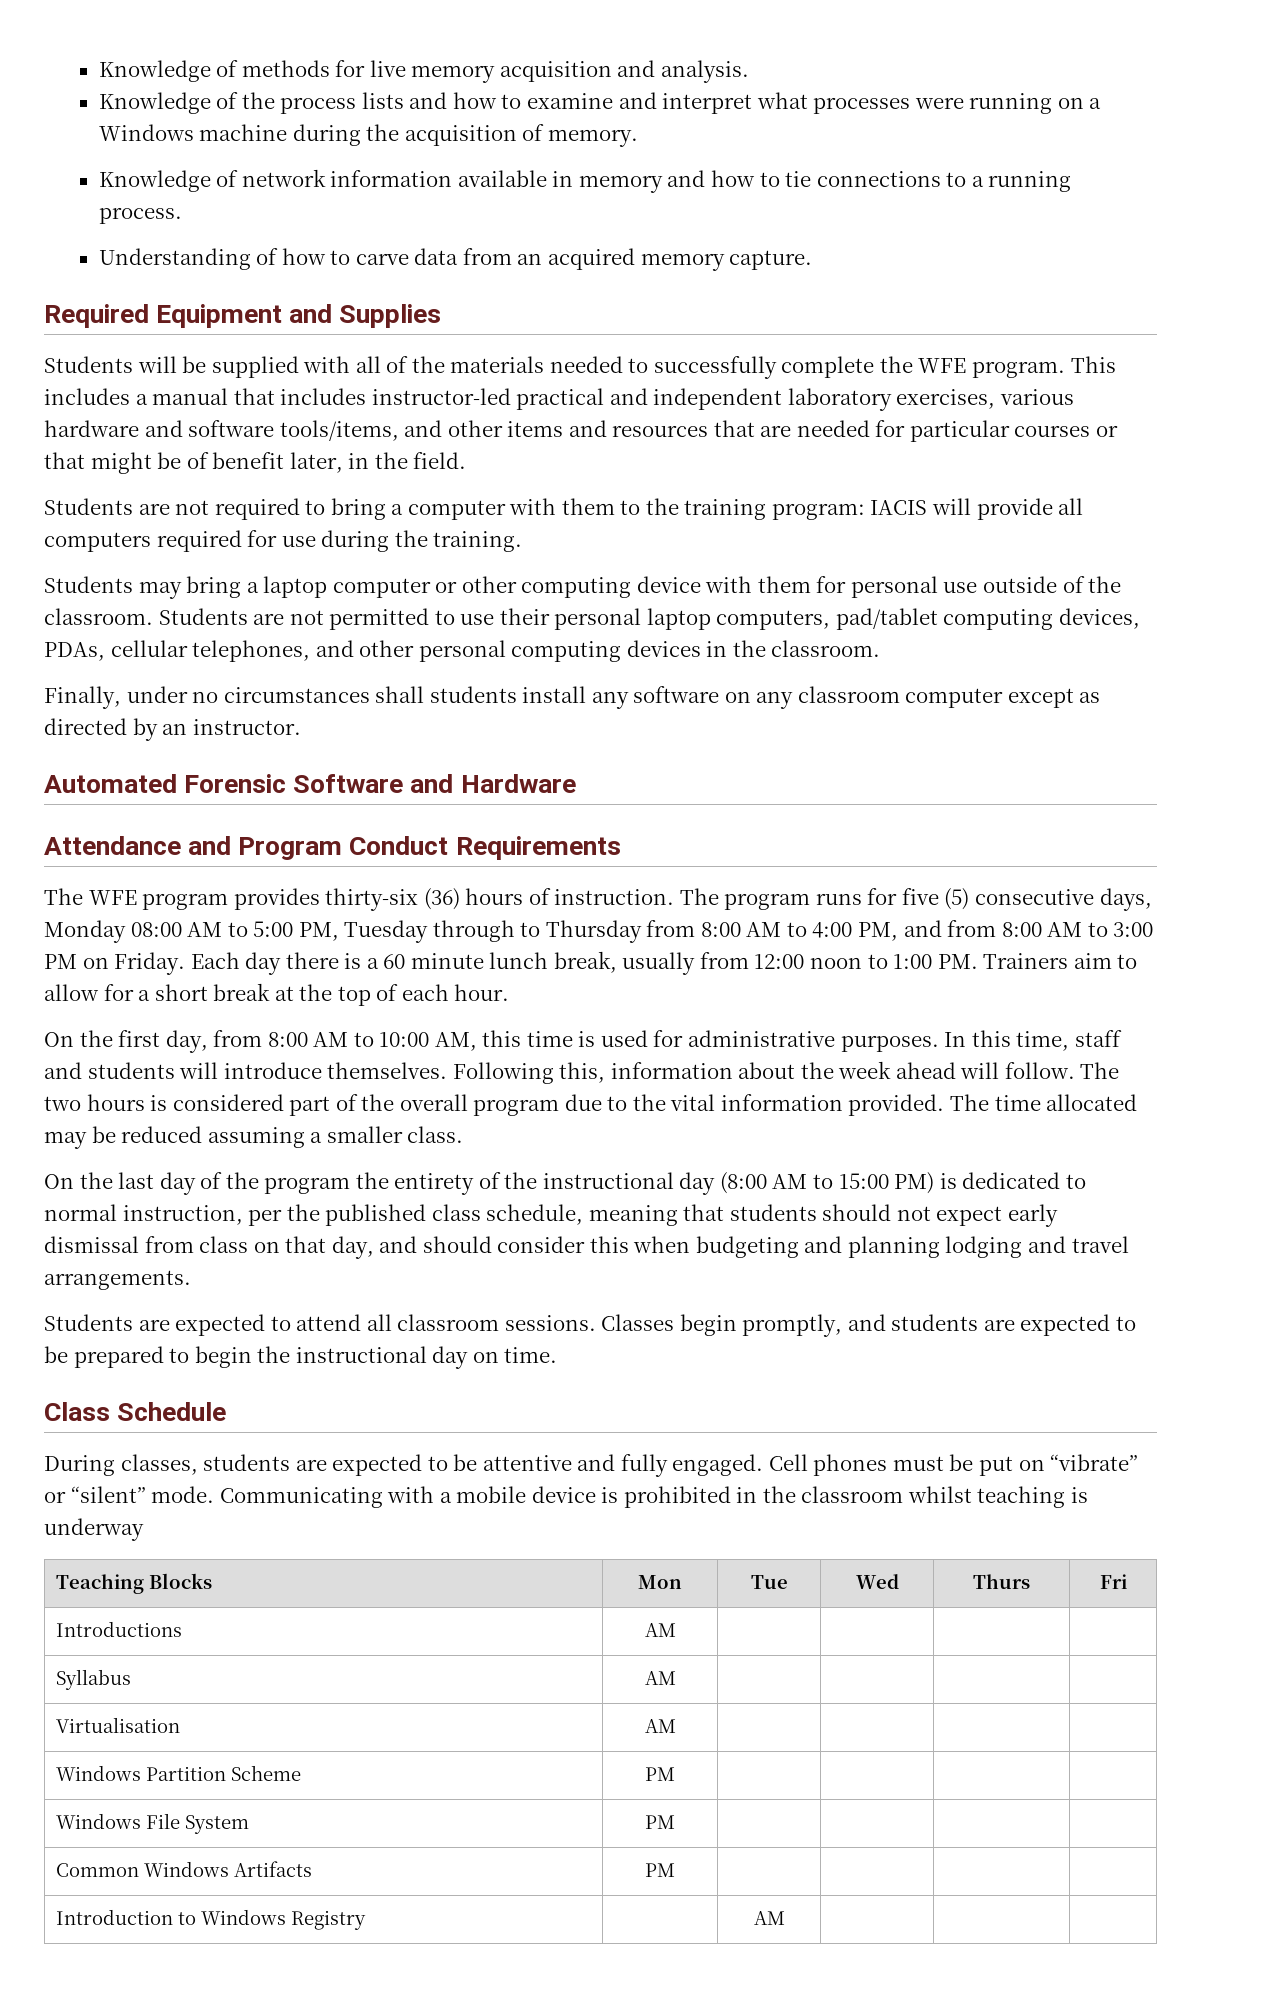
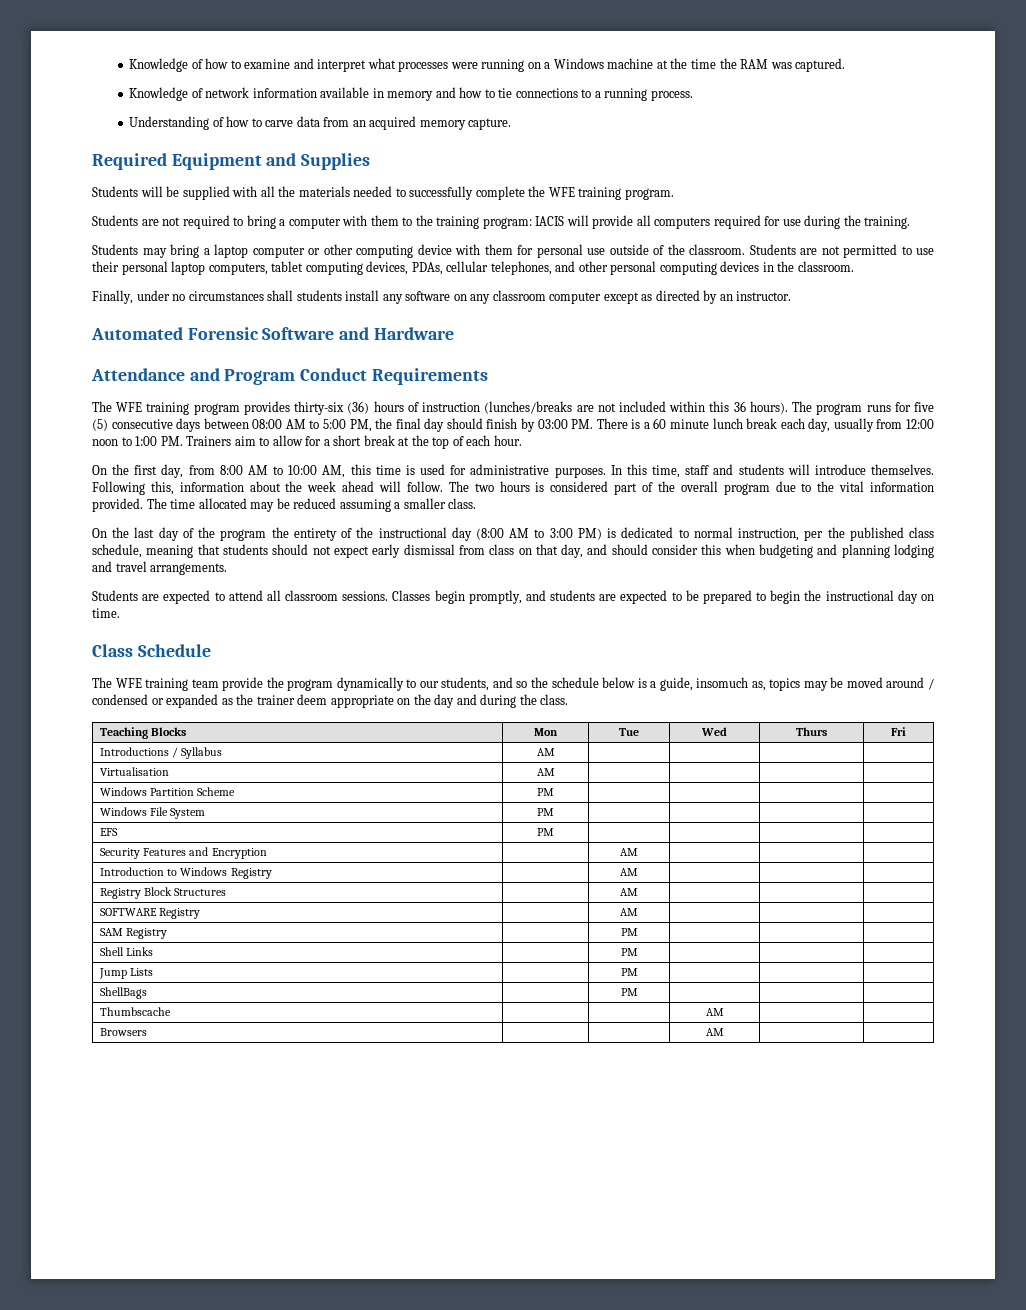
[98,60,750,83] [98,92,448,114] Knowledge of methods for live memory acquisition and analysis. // Knowledge of the process lists and -> [129,58,203,72] Knowledge of
[292,124,638,147] during the acquisition of memory. -> [656,58,846,72] at the time the RAM was captured.
[386,356,409,373] of -> (275, 191) none
(967, 365) none -> [578,187,622,200] training
[1070,356,1116,373] [44,388,1074,411] [44,420,1119,442] [44,452,467,474] This includes a manual that includes instructor-led practical and independent laboratory exercises, various hardware and software tools/items, and other items and resources that are needed for particular courses or that might be of benefit later, in the field. -> (674, 194) none
[835,608,938,630] pad/tablet -> [271,261,304,272] tablet
(137, 897) none -> [146,402,190,415] training
[554,889,675,905] instruction. -> [422,401,788,414] instruction (lunches/breaks are not included within this 36 hours).
[1099,888,1152,911] [44,920,126,943] days, Monday -> [176,418,249,432] days between
[344,920,1154,943] [44,952,339,975] Tuesday through to Thursday from 8:00 AM to 4:00 PM, and from 8:00 AM to 3:00 PM on Friday. Each day there -> [375,418,628,432] the final day should finish by 03:00 PM. There
[553,951,617,973] break, -> [746,418,831,432] break each day,
[838,1173,889,1189] 15:00 -> [549,528,573,538] 3:00
[44,1454,1139,1477] [44,1486,1089,1508] [44,1518,144,1541] During classes, students are expected to be attentive and fully engaged. Cell phones must be put on “vibrate” or “silent” mode. Communicating with a mobile device is prohibited in the classroom whilst teaching is underway -> [92,677,935,691] [92,694,569,708] The WFE training team provide the program dynamically to our students, and so the schedule below is a guide, insomuch as, topics may be moved around / condensed or expanded as the trainer deem appropriate on the day and during the class.
[644,1623,676,1637] | AM | | | | // -> [172,747,179,758] /
[56,1861,313,1877] [645,1863,675,1877] Common Windows Artifacts | PM | -> [100,828,119,836] [537,828,554,836] [100,847,267,859] [620,848,638,856] EFS | PM | | | | // Security Features and Encryption | | AM
(785, 1918) none -> [100,887,227,899] [620,888,638,896] [100,908,201,919] [620,908,638,916] [100,928,168,939] [620,928,638,936] [100,947,154,956] [620,948,638,956] [99,968,154,979] [620,968,638,976] [100,987,148,999] [620,988,638,996] [100,1007,172,1016] [705,1008,724,1016] [100,1028,148,1036] [705,1028,724,1036] // Registry Block Structures | | AM | | | // SOFTWARE Registry | | AM | | | // SAM Registry | | PM | | | // Shell Links | | PM | | | // Jump Lists | | PM | | | // ShellBags | | PM | | | // Thumbscache | | | AM | | // Browsers | | | AM | |

